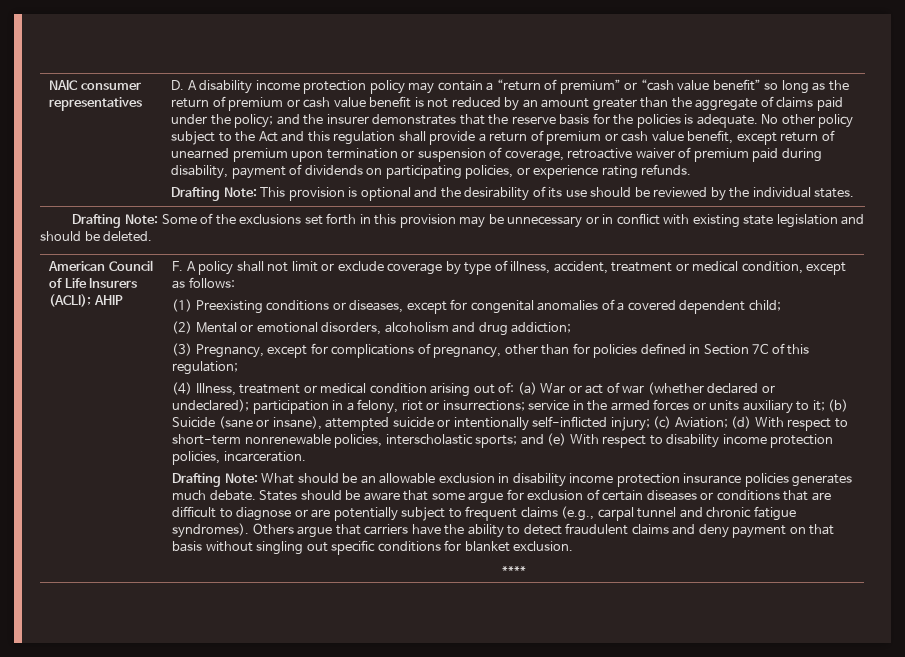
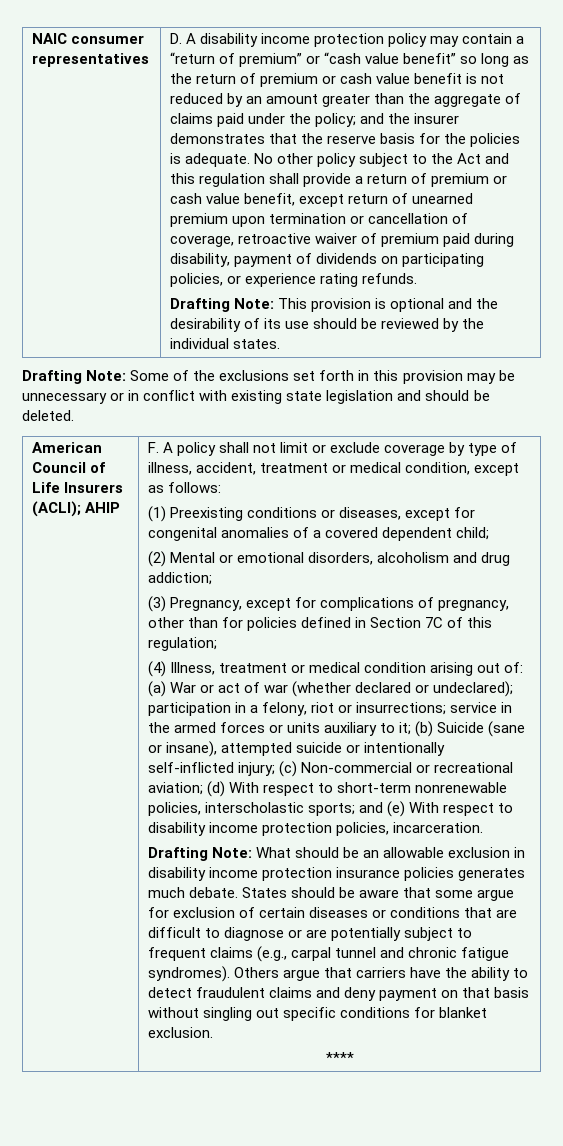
[417,148,486,162] suspension -> [368,213,449,224] cancellation
[674,417,728,428] Aviation; -> [300,762,514,773] [147,782,203,795] Non-commercial or recreational aviation;

